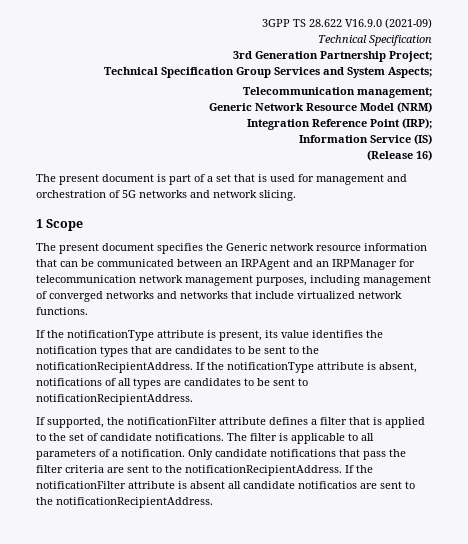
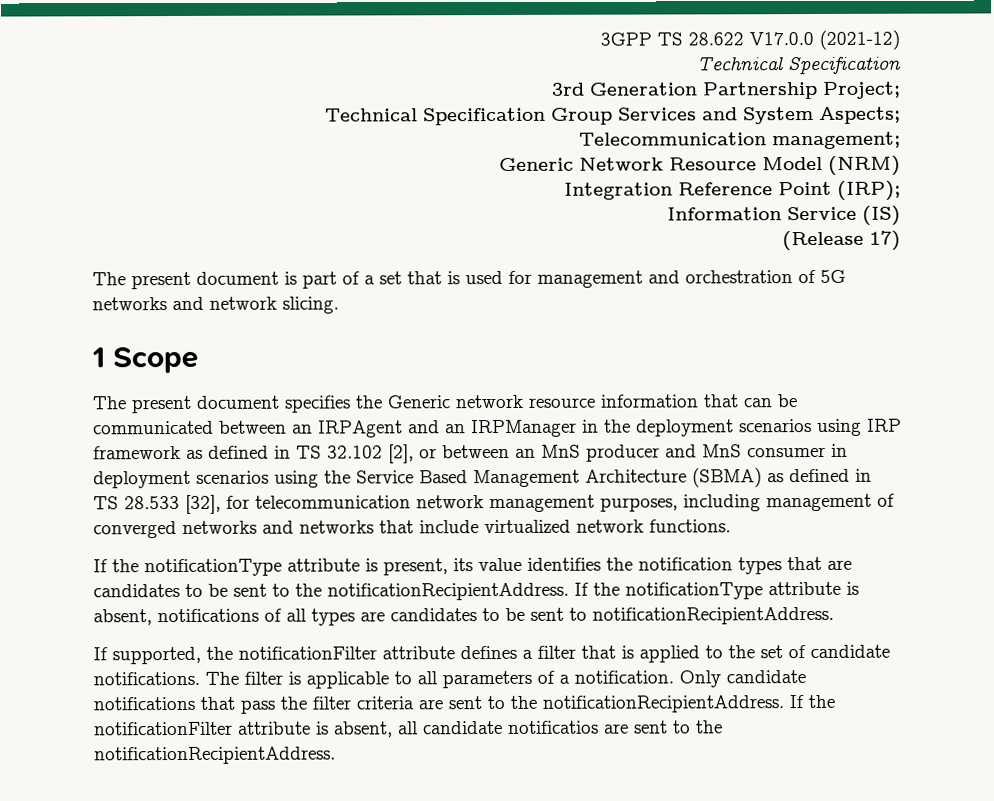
[345,18,432,29] V16.9.0 (2021-09) -> [749,29,900,50] V17.0.0 (2021-12)
[416,150,432,161] 16) -> [869,230,901,251] 17)
(397, 264) none -> [582,418,902,437] [93,443,848,464] [93,467,872,489] [93,494,221,514] in the deployment scenarios using IRP framework as defined in TS 32.102 [2], or between an MnS producer and MnS consumer in deployment scenarios using the Service Based Management Architecture (SBMA) as defined in TS 28.533 [32],
[190,481,225,489] absent -> [334,721,393,738] absent,

